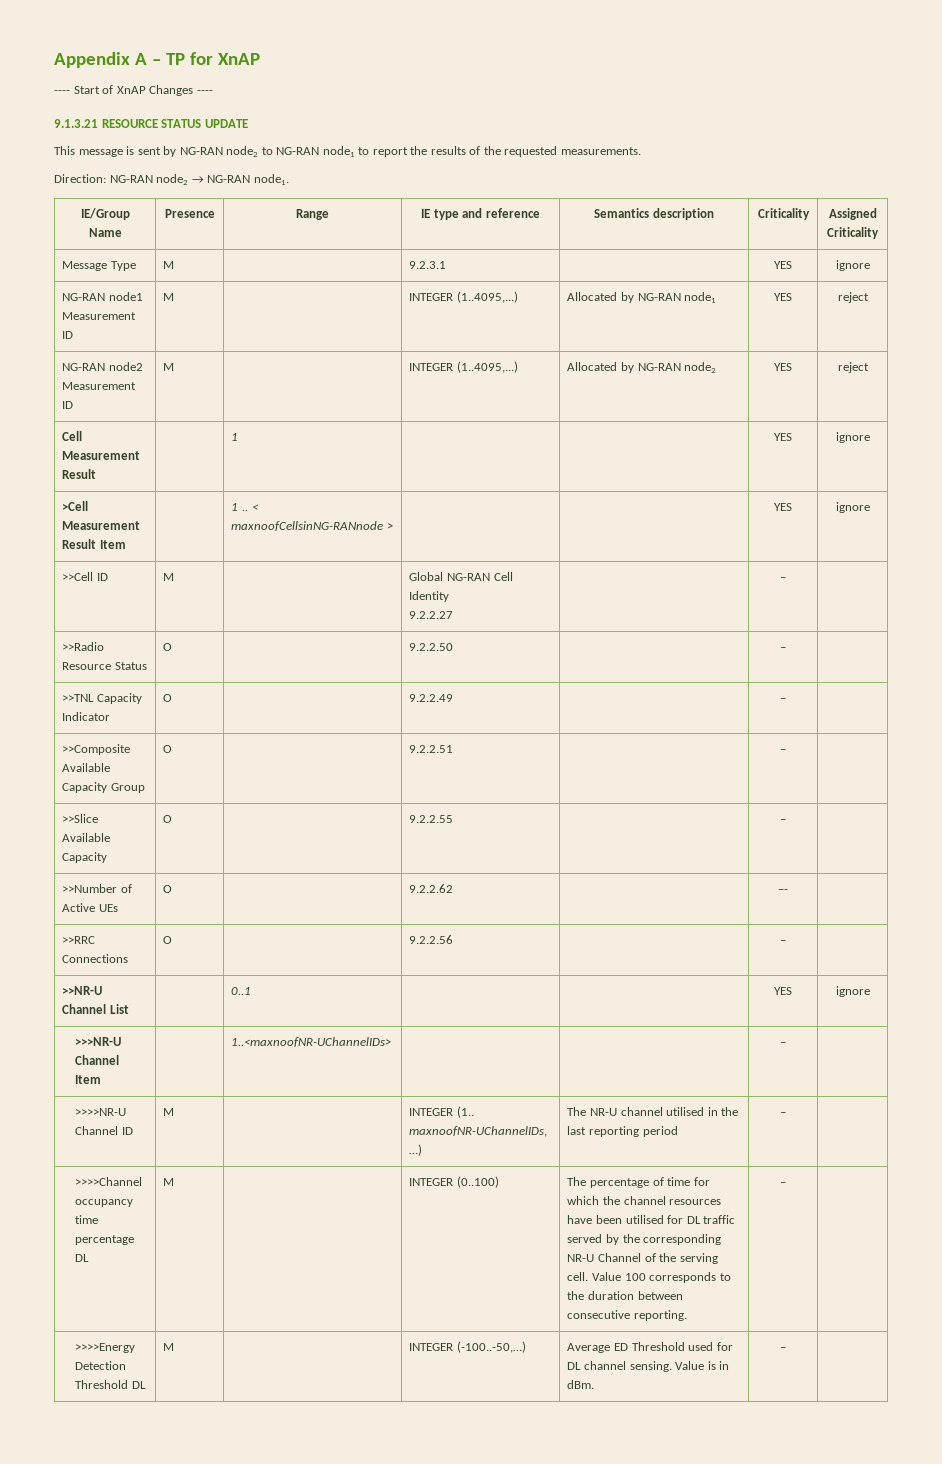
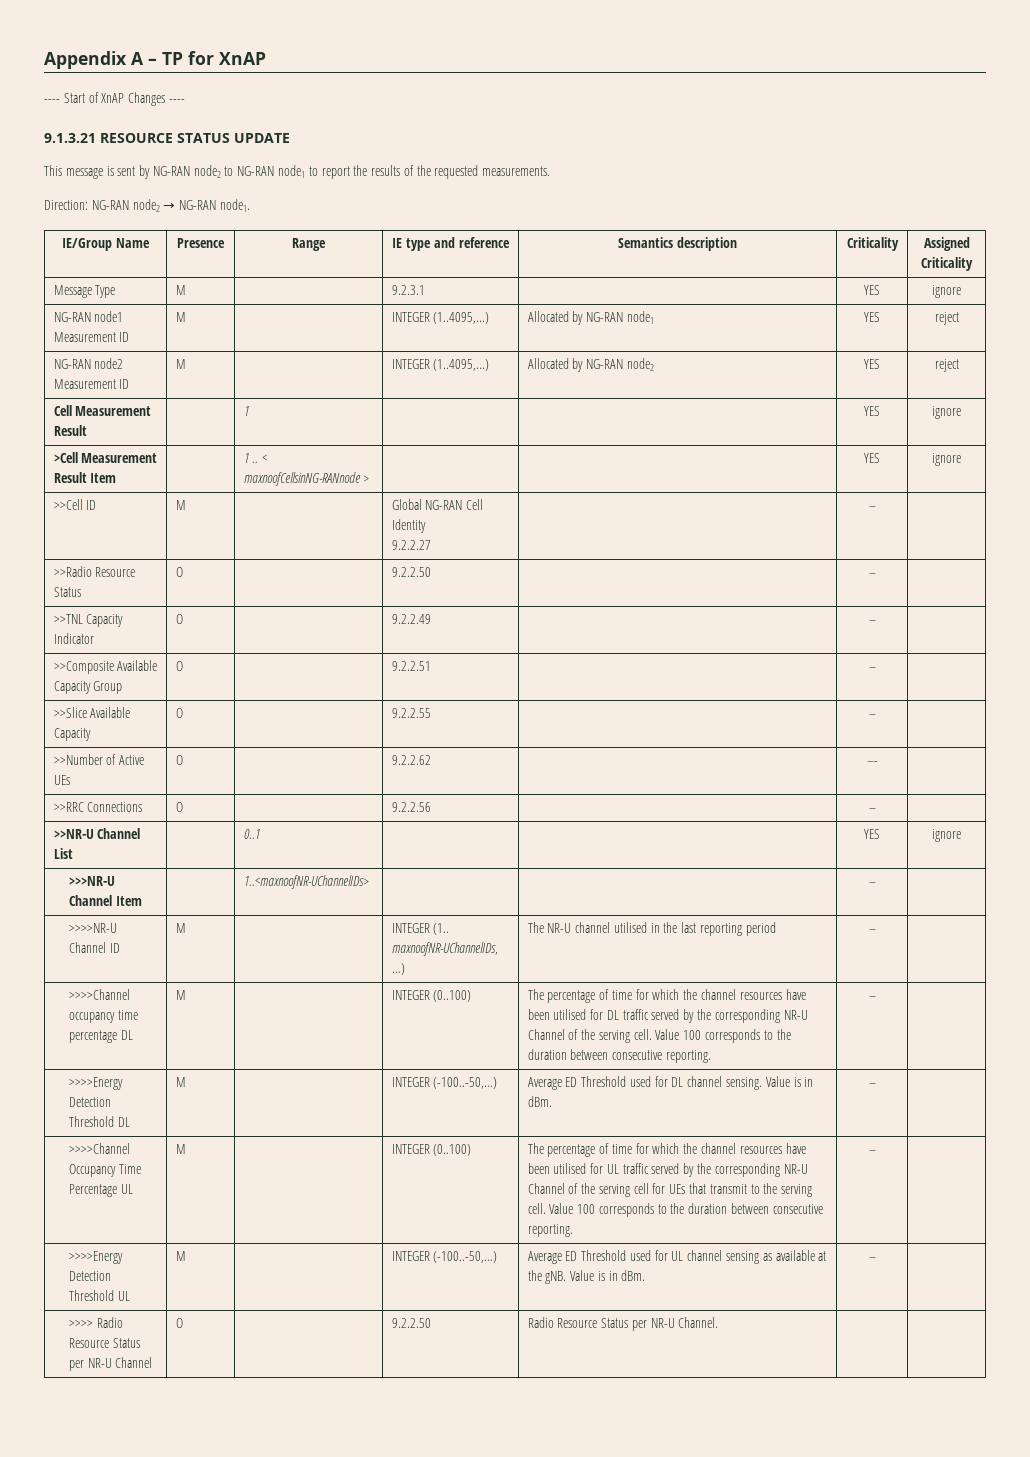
(786, 1349) none -> [68,1143,130,1154] [68,1164,141,1177] [68,1184,133,1197] [175,1144,186,1154] [391,1144,472,1156] [527,1143,806,1157] [527,1163,808,1177] [527,1183,813,1197] [527,1203,823,1217] [527,1224,573,1237] [868,1150,876,1154] [68,1251,123,1264] [68,1271,111,1281] [68,1290,130,1301] [175,1251,186,1261] [391,1251,498,1263] [527,1250,827,1264] [527,1270,646,1284] [868,1257,876,1261] [68,1317,123,1328] [68,1338,140,1348] [68,1357,153,1371] [175,1318,183,1328] [391,1318,431,1328] [527,1317,719,1331] // >>>>Channel Occupancy Time Percentage UL | M | | INTEGER (0..100) | The percentage of time for which the channel resources have been utilised for UL traffic served by the corresponding NR-U Channel of the serving cell for UEs that transmit to the serving cell. Value 100 corresponds to the duration between consecutive reporting. | – | // >>>>Energy Detection Threshold UL | M | | INTEGER (-100..-50,…) | Average ED Threshold used for UL channel sensing as available at the gNB. Value is in dBm. | – | // >>>> Radio Resource Status per NR-U Channel | O | | 9.2.2.50 | Radio Resource Status per NR-U Channel. | |

